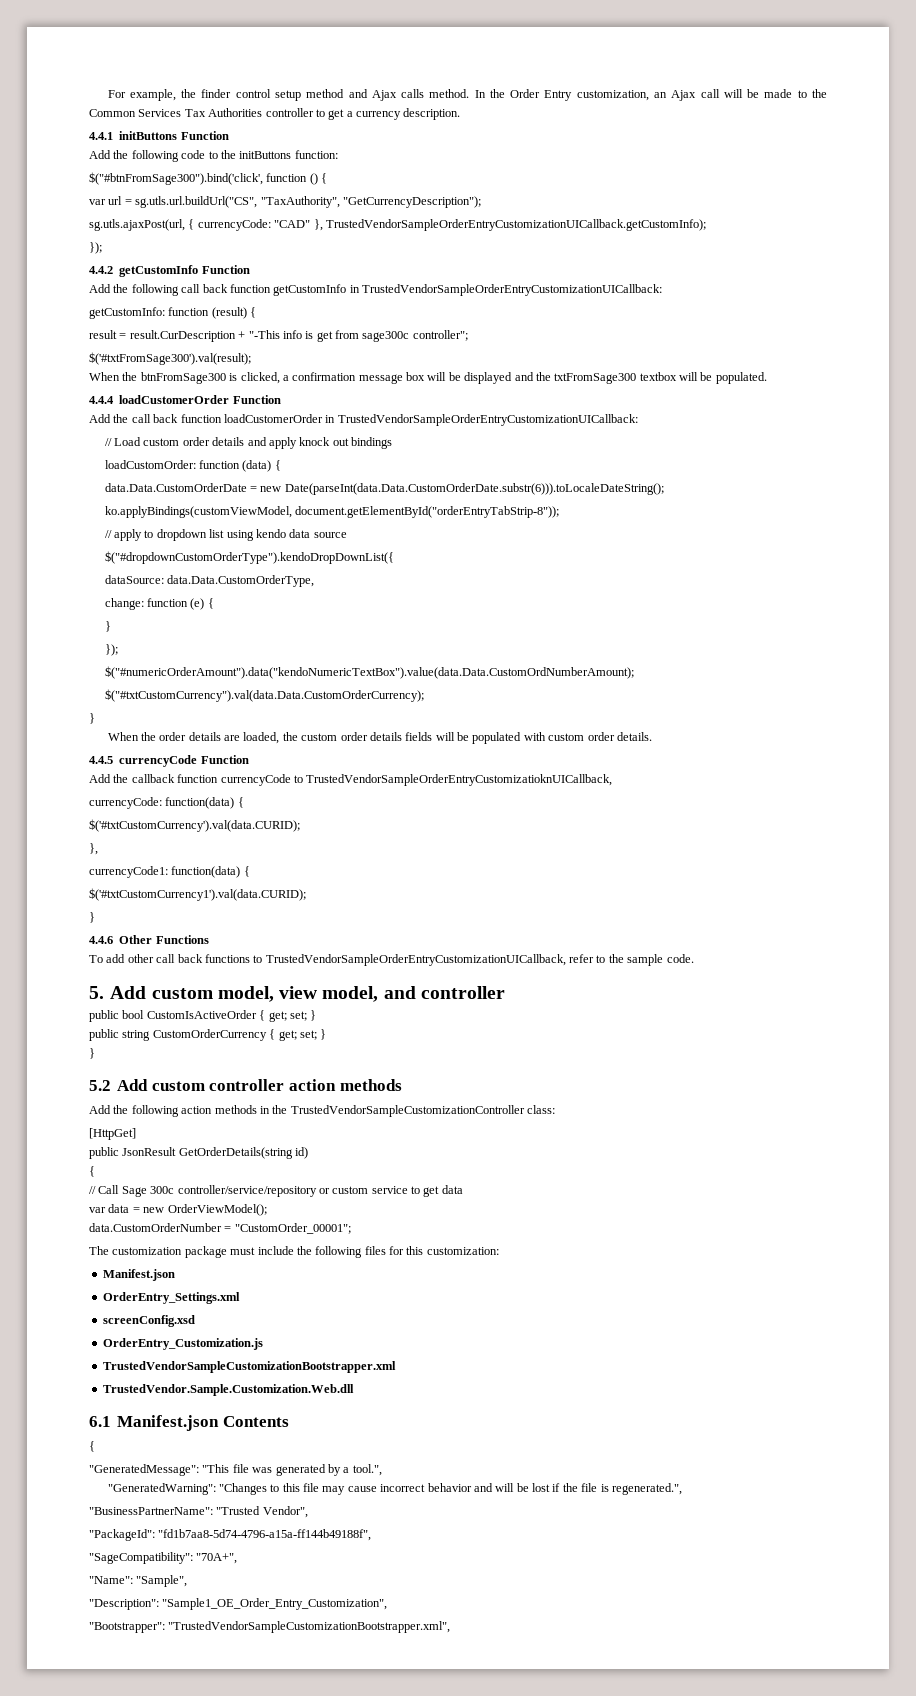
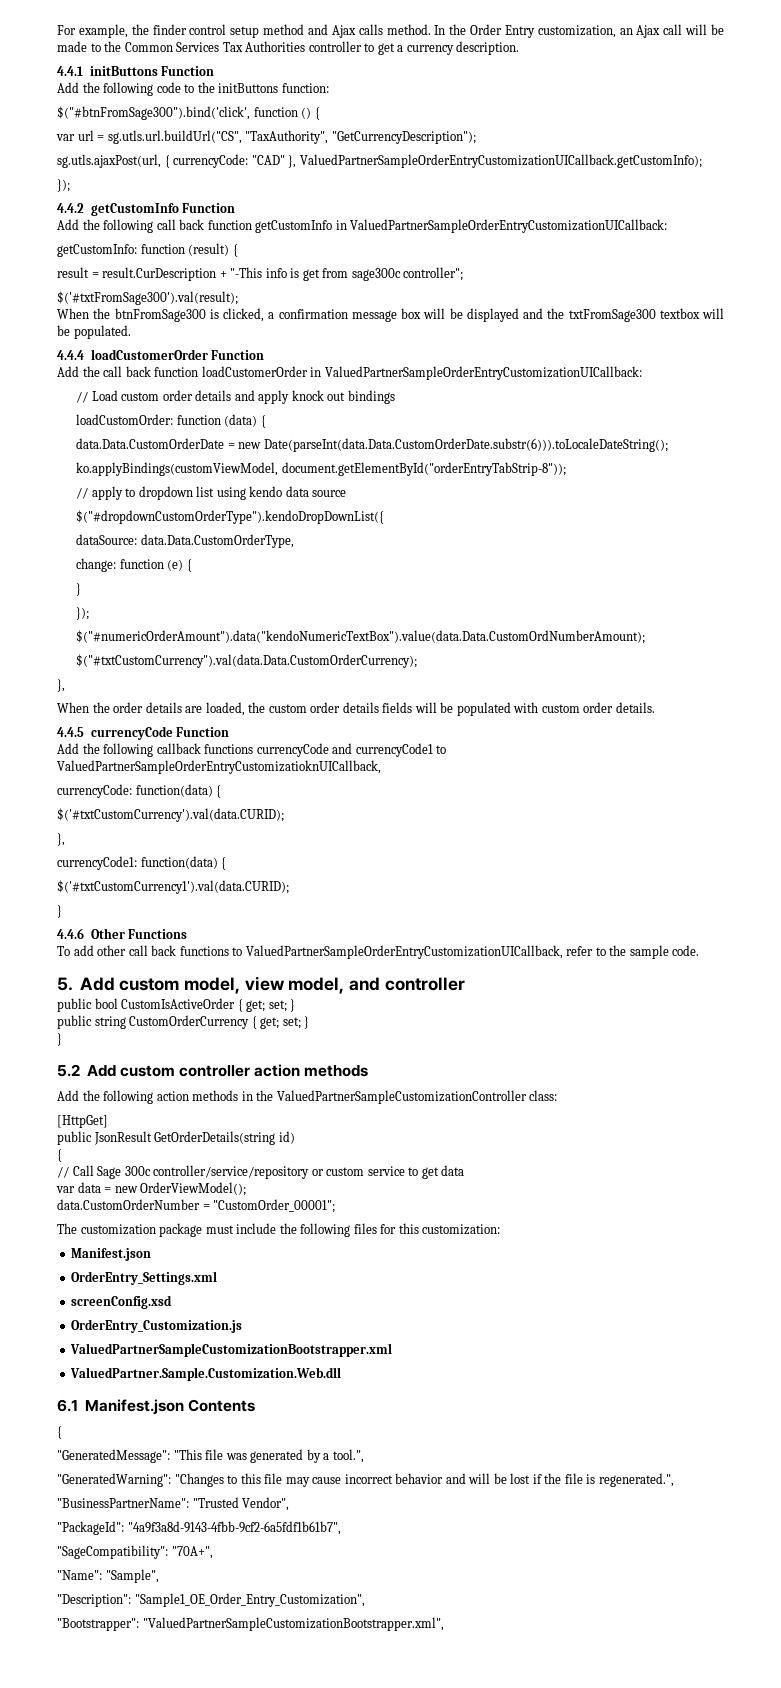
[325,219,706,231] TrustedVendorSampleOrderEntryCustomizationUICallback.getCustomInfo); -> [299,154,702,168] ValuedPartnerSampleOrderEntryCustomizationUICallback.getCustomInfo);
[362,284,662,296] TrustedVendorSampleOrderEntryCustomizationUICallback: -> [350,219,668,233] ValuedPartnerSampleOrderEntryCustomizationUICallback:
[337,414,638,426] TrustedVendorSampleOrderEntryCustomizationUICallback: -> [324,366,642,380] ValuedPartnerSampleOrderEntryCustomizationUICallback:
[89,713,95,724] } -> [57,679,65,692] },
[131,774,613,786] callback function currencyCode to TrustedVendorSampleOrderEntryCustomizatioknUICallback, -> [103,743,447,757] [57,760,381,774] following callback functions currencyCode and currencyCode1 to ValuedPartnerSampleOrderEntryCustomizatioknUICallback,
[265,954,566,966] TrustedVendorSampleOrderEntryCustomizationUICallback, -> [245,945,563,959] ValuedPartnerSampleOrderEntryCustomizationUICallback,
[290,1105,525,1117] TrustedVendorSampleCustomizationController -> [276,1090,527,1104] ValuedPartnerSampleCustomizationController
[102,1361,396,1373] [102,1384,354,1396] TrustedVendorSampleCustomizationBootstrapper.xml // TrustedVendor.Sample.Customization.Web.dll -> [70,1343,393,1357] [70,1367,342,1381] ValuedPartnerSampleCustomizationBootstrapper.xml // ValuedPartner.Sample.Customization.Web.dll
[158,1529,372,1541] "fd1b7aa8-5d74-4796-a15a-ff144b49188f", -> [127,1521,341,1535] "4a9f3a8d-9143-4fbb-9cf2-6a5fdf1b61b7",
[168,1621,451,1633] "TrustedVendorSampleCustomizationBootstrapper.xml", -> [142,1617,444,1631] "ValuedPartnerSampleCustomizationBootstrapper.xml",

